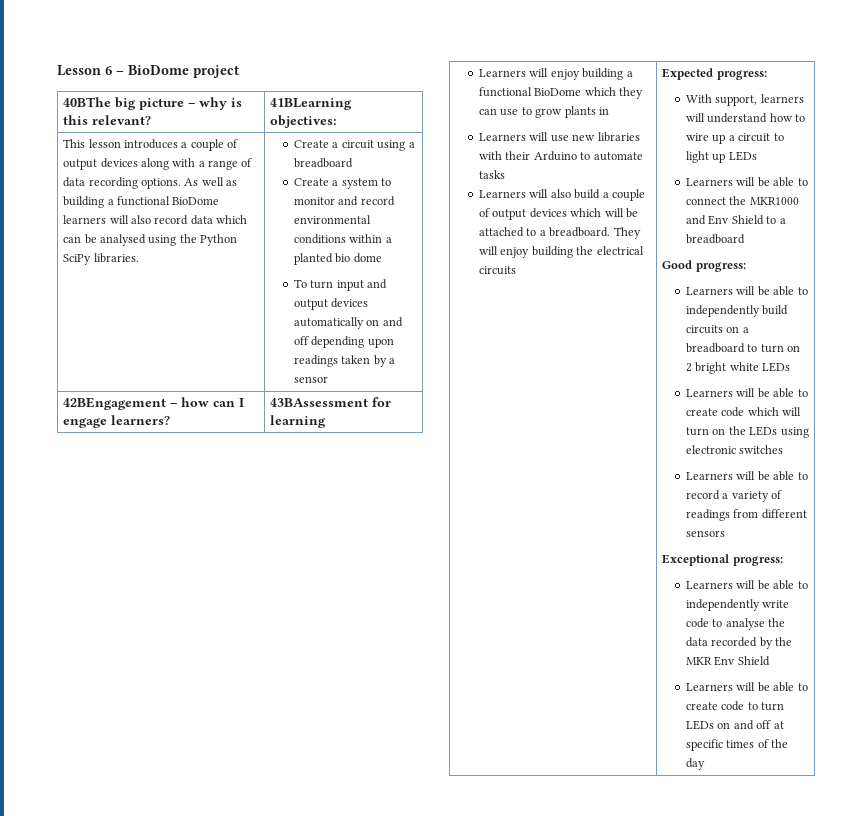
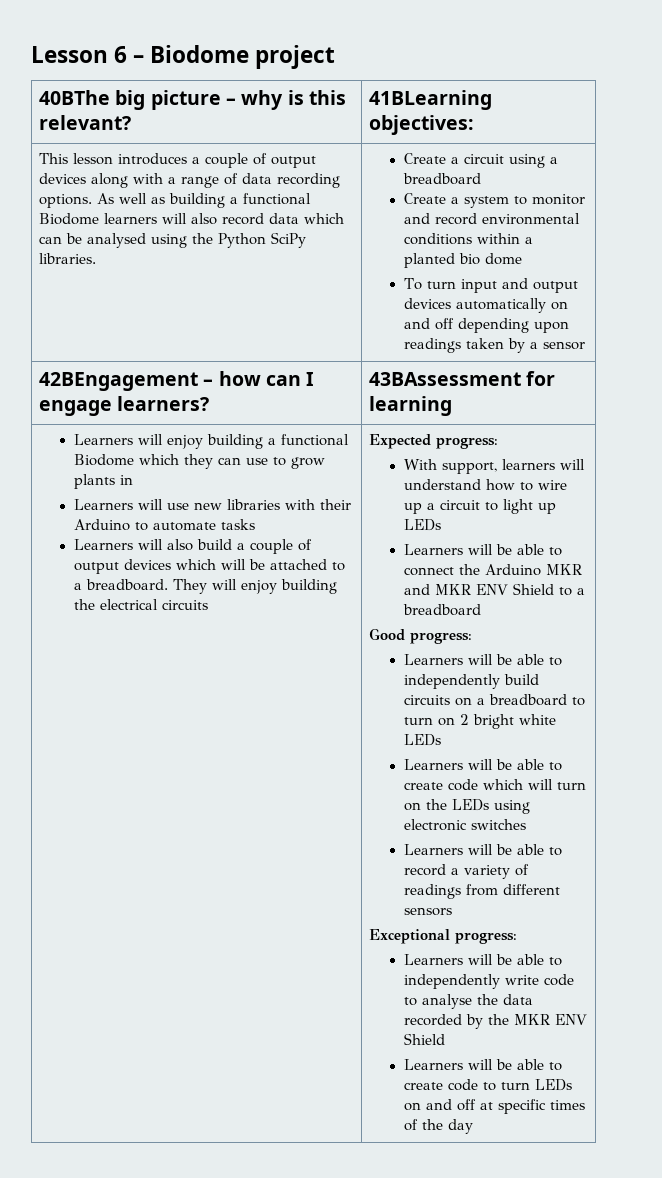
[128,65,189,75] BioDome -> [150,45,250,63] Biodome
[172,197,220,205] BioDome -> [39,213,100,225] Biodome
[534,88,582,96] BioDome -> [73,454,134,466] Biodome
[749,197,799,205] [686,215,730,225] MKR1000 and Env -> [484,564,582,576] [403,584,508,595] Arduino MKR and MKR ENV
[714,656,736,666] Env -> [554,1014,587,1025] ENV

